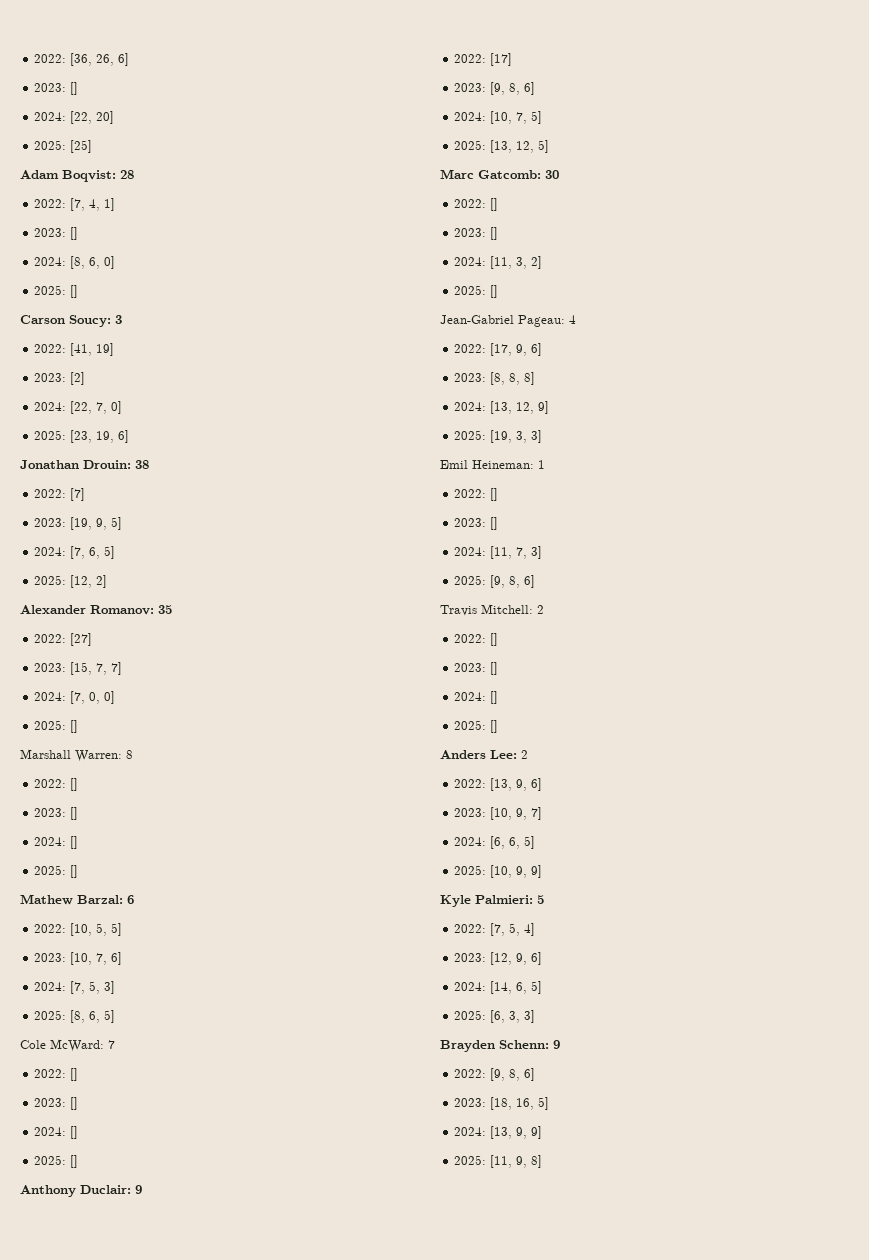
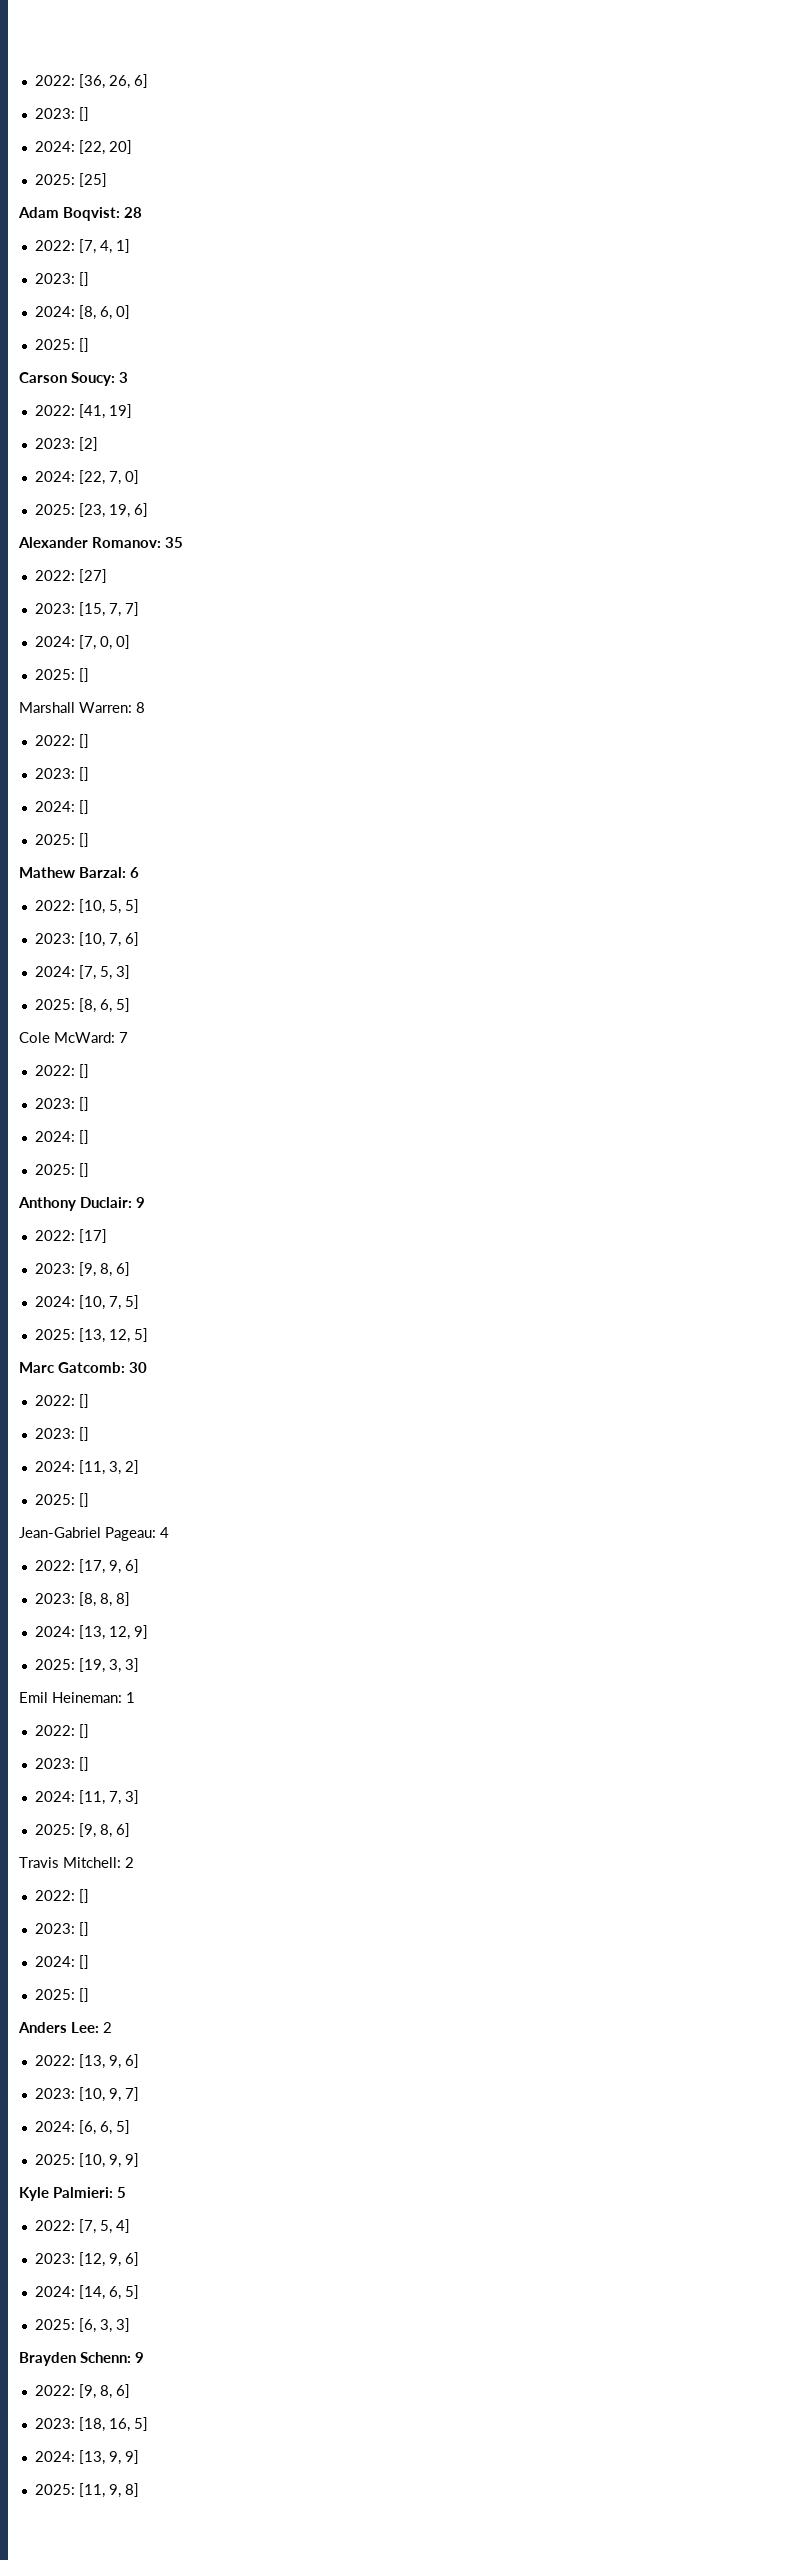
[20,460,149,469] [34,488,86,501] [34,517,123,530] [34,546,116,559] [34,575,108,588] // Jonathan Drouin: 38 // 2022: [7] // 2023: [19, 9, 5] // 2024: [7, 6, 5] // 2025: [12, 2] -> (148, 510) none

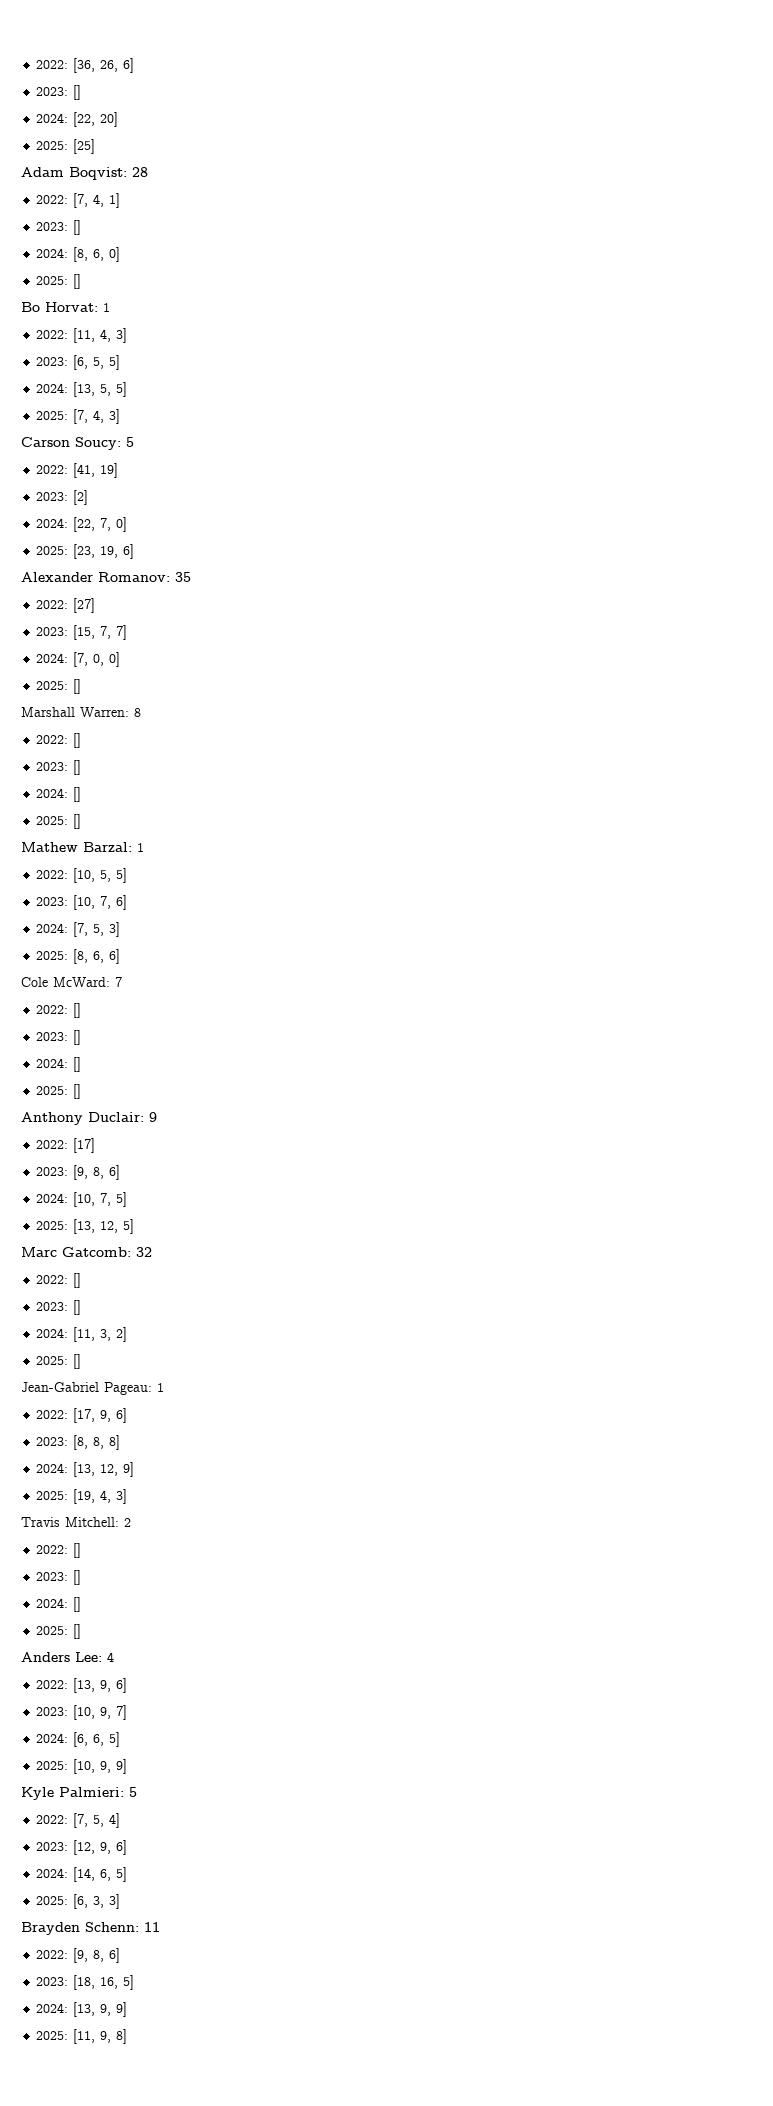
(89, 345) none -> [21,302,110,312] [36,328,128,343] [36,355,121,370] [36,382,128,397] [36,409,121,424] // Bo Horvat: 1 // 2022: [11, 4, 3] // 2023: [6, 5, 5] // 2024: [13, 5, 5] // 2025: [7, 4, 3]
[119,372,128,383] 3 -> [126,437,134,447] 5
[130,867,139,878] 6 -> [137,843,144,852] 1
[115,998,130,1012] 5] -> [109,949,121,964] 6]
[129,1362,147,1373] 30 -> [136,1247,152,1257] 32
[160,1527,169,1538] 4 -> [157,1383,164,1392] 1
[108,1658,139,1673] [19,1692,135,1703] [34,1724,89,1738] [34,1757,89,1771] [34,1790,139,1805] [34,1823,130,1838] 3, 3] // Emil Heineman: 1 // 2022: [] // 2023: [] // 2024: [11, 7, 3] // 2025: [9, 8, 6] -> [100,1489,128,1504] 4, 3]
[103,2022,112,2033] 2 -> [107,1652,114,1662] 4
[135,2352,144,2363] 9 -> [144,1922,160,1932] 11

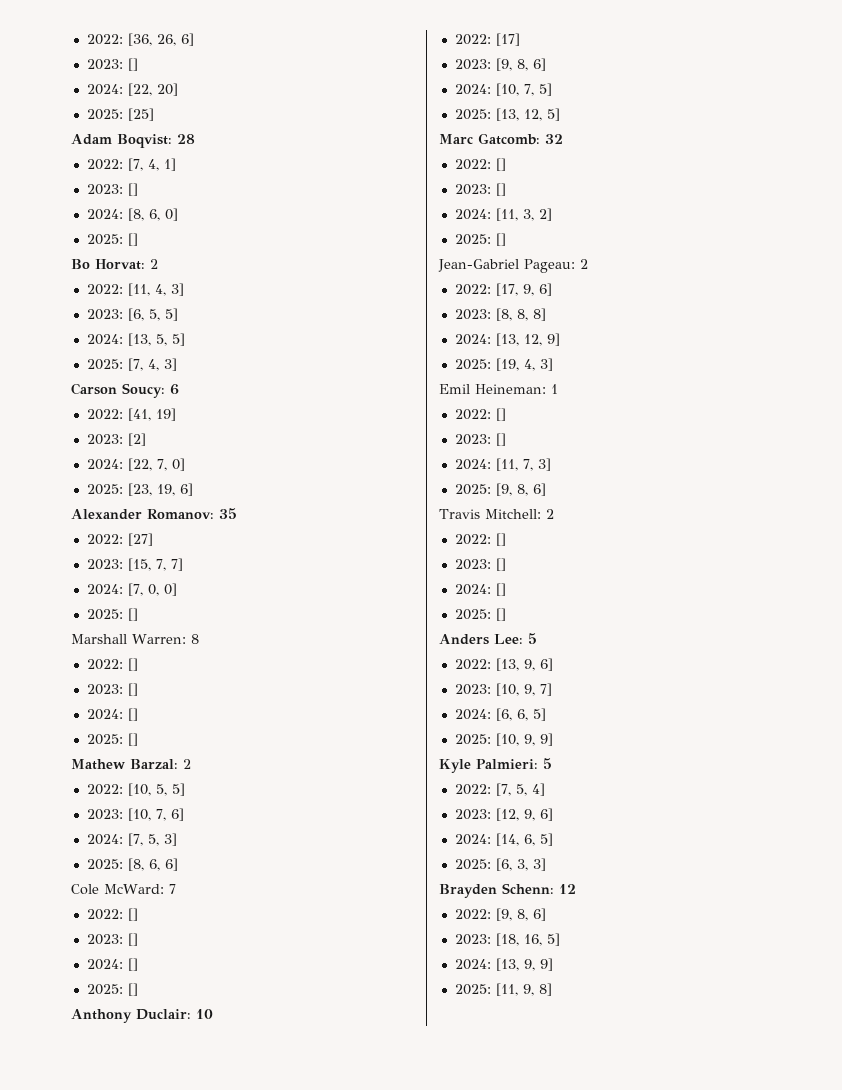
[103,303,110,312] 1 -> [150,259,158,269] 2
[126,437,134,447] 5 -> [170,384,179,395] 6
[137,843,144,852] 1 -> [183,759,191,769] 2
[149,1112,157,1122] 9 -> [196,1009,213,1019] 10
[157,1383,164,1392] 1 -> [580,259,588,269] 2
(128, 1496) none -> [439,384,558,394] [454,408,506,421] [454,433,506,446] [454,458,551,471] [454,483,546,496] // Emil Heineman: 1 // 2022: [] // 2023: [] // 2024: [11, 7, 3] // 2025: [9, 8, 6]
[107,1652,114,1662] 4 -> [528,633,537,644] 5
[144,1922,160,1932] 11 -> [559,884,576,894] 12

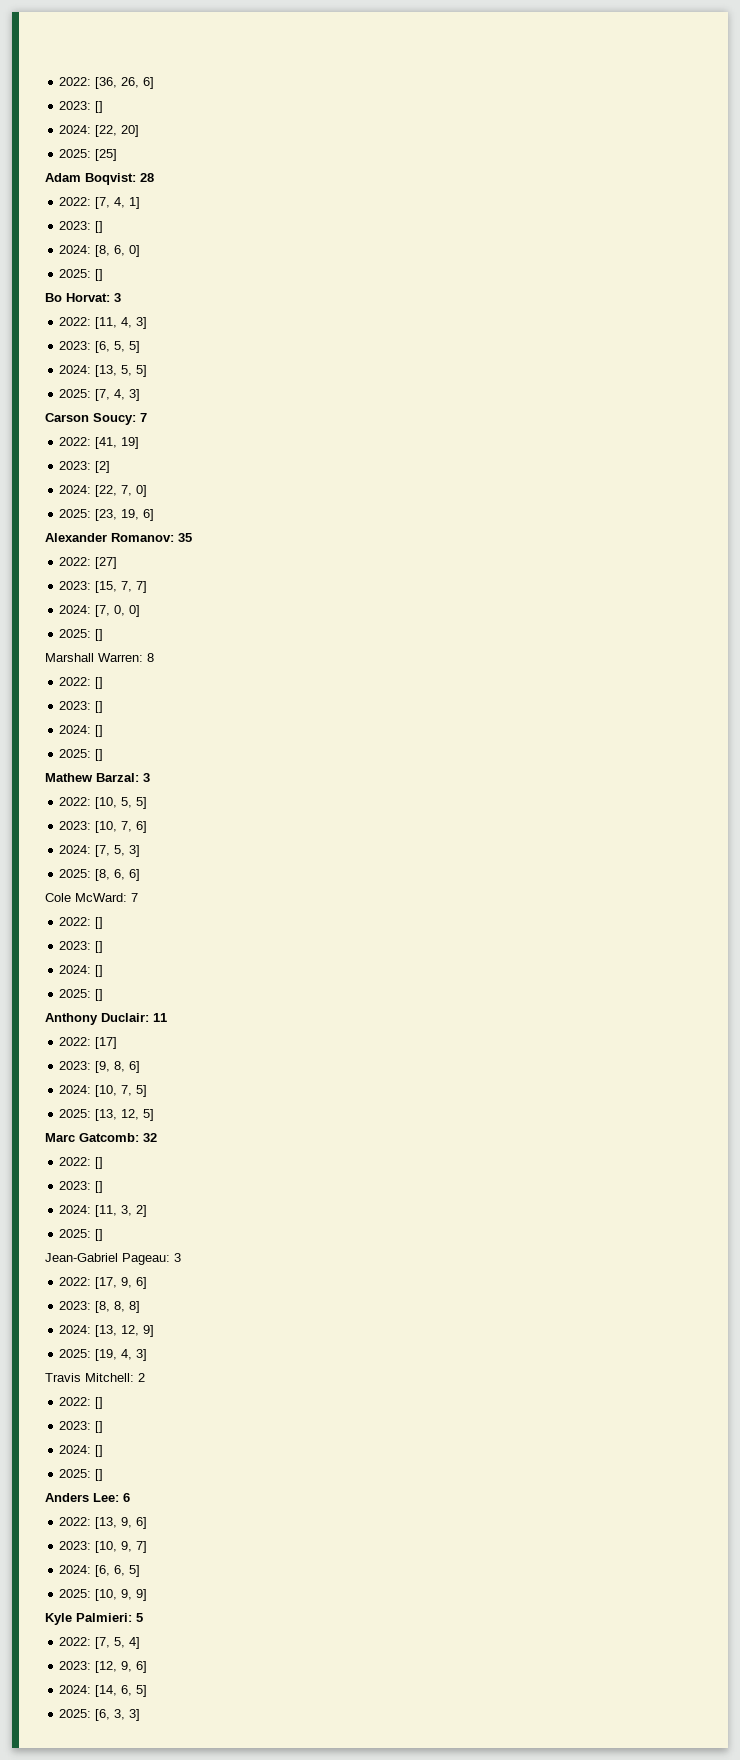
[150,259,158,269] 2 -> [114,293,121,302] 3
[170,384,179,395] 6 -> [140,413,147,422] 7
[183,759,191,769] 2 -> [143,773,150,782] 3
[196,1009,213,1019] 10 -> [153,1013,167,1022] 11
[580,259,588,269] 2 -> [174,1253,181,1262] 3
[439,384,558,394] [454,408,506,421] [454,433,506,446] [454,458,551,471] [454,483,546,496] // Emil Heineman: 1 // 2022: [] // 2023: [] // 2024: [11, 7, 3] // 2025: [9, 8, 6] -> (148, 1355) none
[528,633,537,644] 5 -> [123,1493,130,1502] 6
[439,883,576,898] [454,908,546,921] [454,933,560,946] [454,958,553,971] [454,983,552,996] // Brayden Schenn: 12 // 2022: [9, 8, 6] // 2023: [18, 16, 5] // 2024: [13, 9, 9] // 2025: [11, 9, 8] -> (141, 1715) none

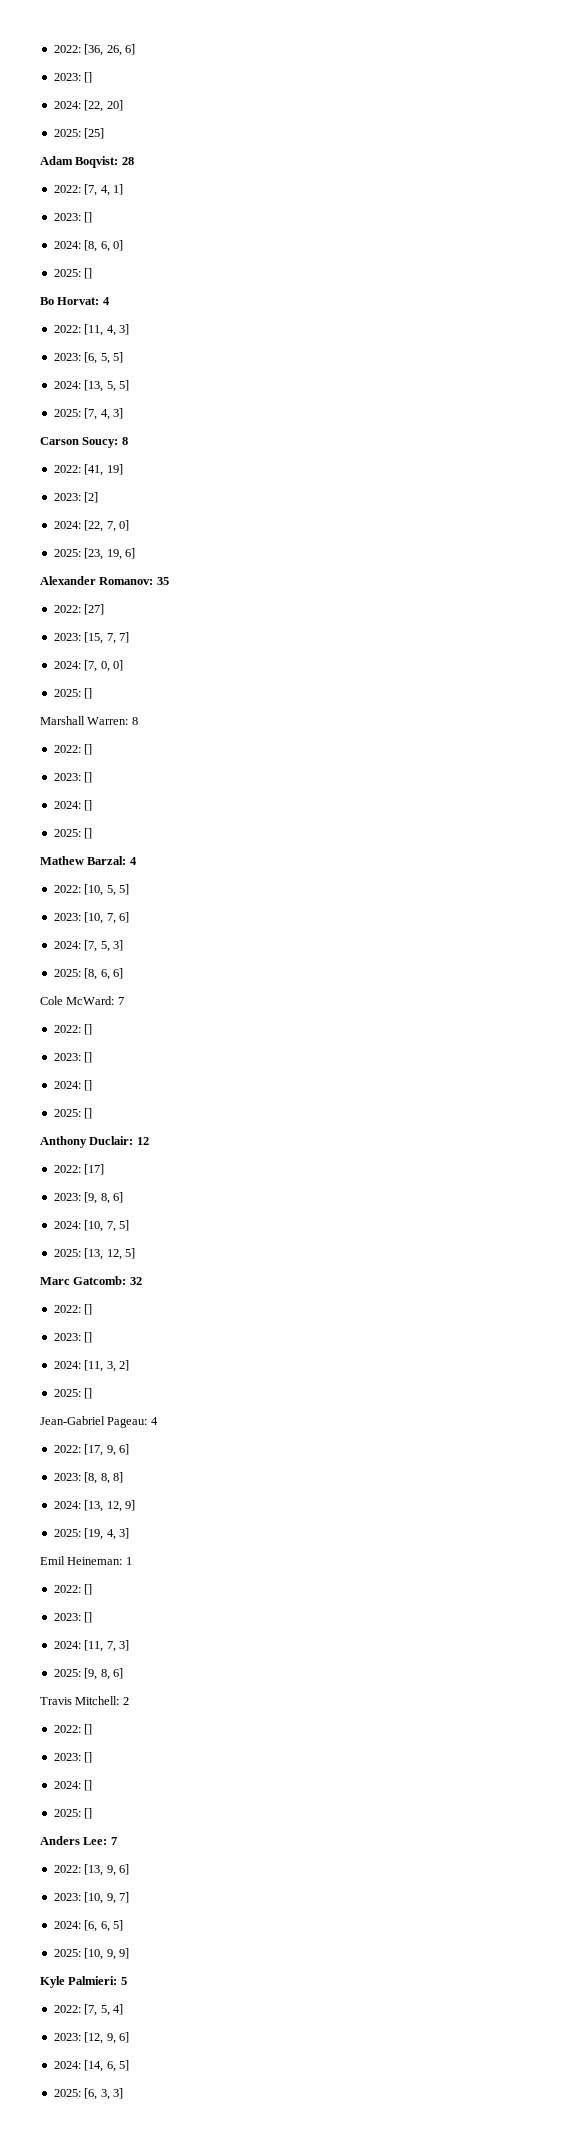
[114,293,121,302] 3 -> [102,297,110,305] 4
[140,413,147,422] 7 -> [121,437,128,445] 8
[143,773,150,782] 3 -> [129,857,137,865] 4
[153,1013,167,1022] 11 -> [136,1137,149,1145] 12
[174,1253,181,1262] 3 -> [150,1417,158,1425] 4
(148, 1355) none -> [40,1556,132,1565] [53,1584,93,1595] [53,1612,93,1623] [53,1640,129,1652] [53,1668,123,1680] // Emil Heineman: 1 // 2022: [] // 2023: [] // 2024: [11, 7, 3] // 2025: [9, 8, 6]
[123,1493,130,1502] 6 -> [110,1837,117,1845] 7

